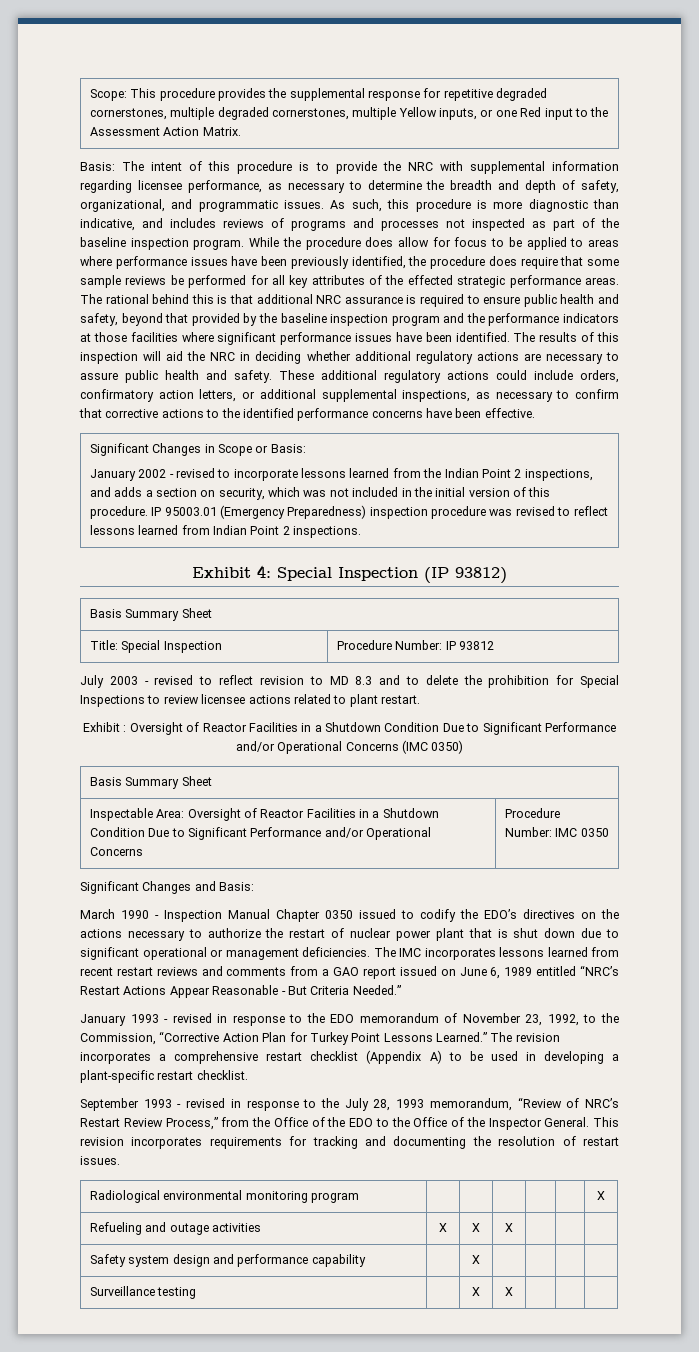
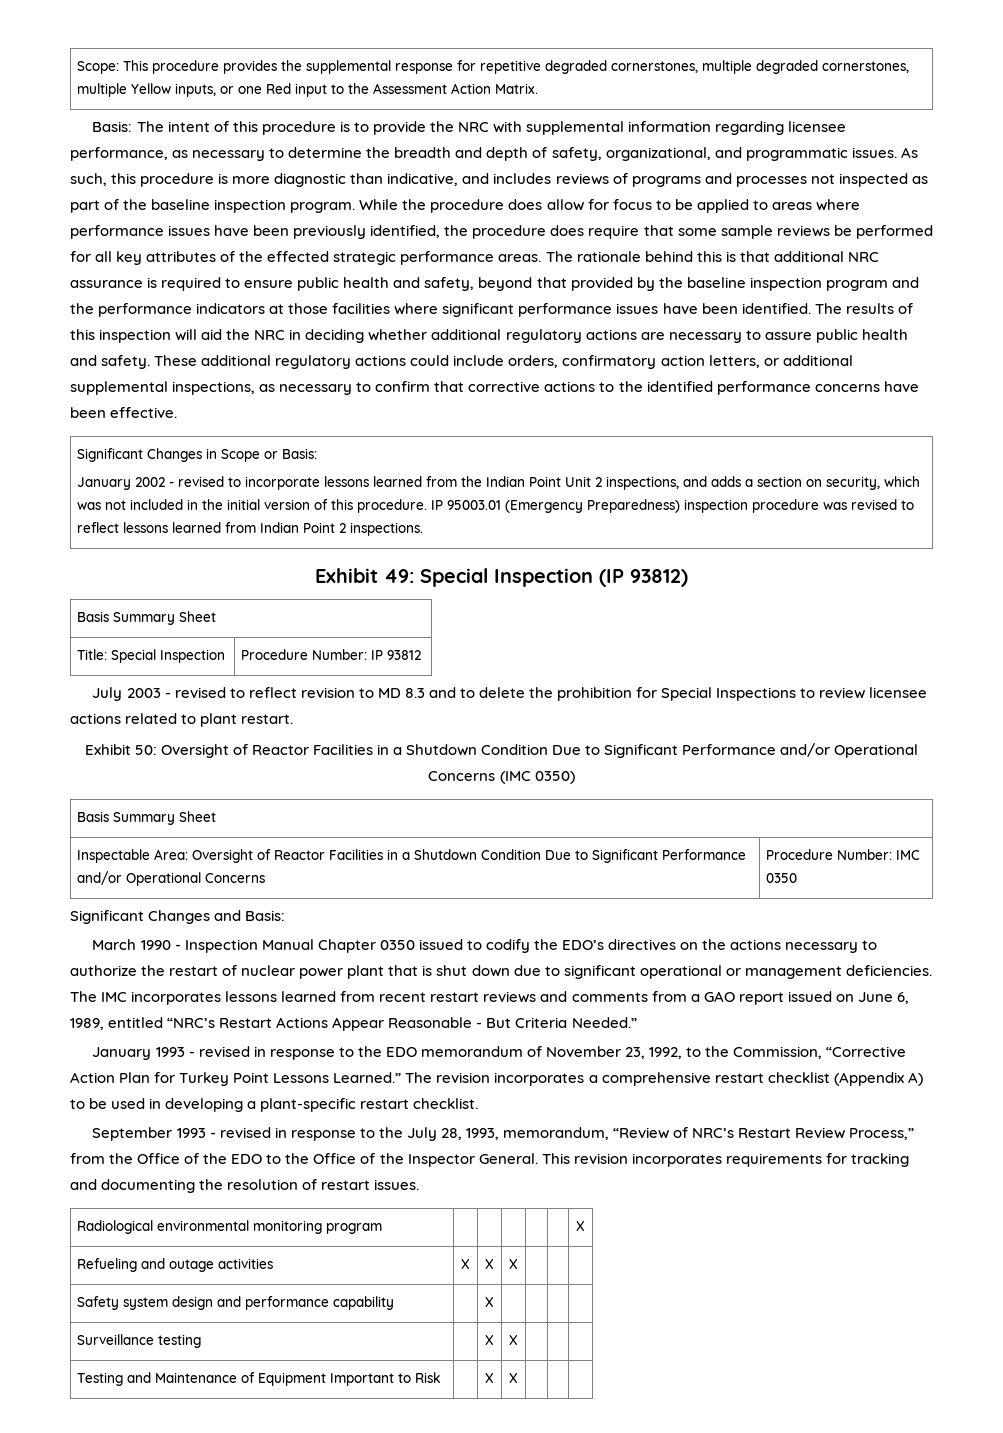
[105,294,149,304] rational -> [576,251,641,262] rationale
(511, 473) none -> [564,476,591,487] Unit
[257,565,271,578] 4: -> [384,569,414,583] 49:
[123,725,127,732] : -> [134,745,157,755] 50:
[504,967,533,976] 1989 -> [70,1018,104,1030] 1989,
[396,1099,425,1108] 1993 -> [465,1128,499,1140] 1993,
(513, 1291) none -> [76,1372,441,1386] [485,1373,494,1383] [509,1373,518,1383] // Testing and Maintenance of Equipment Important to Risk | | X | X | | |

